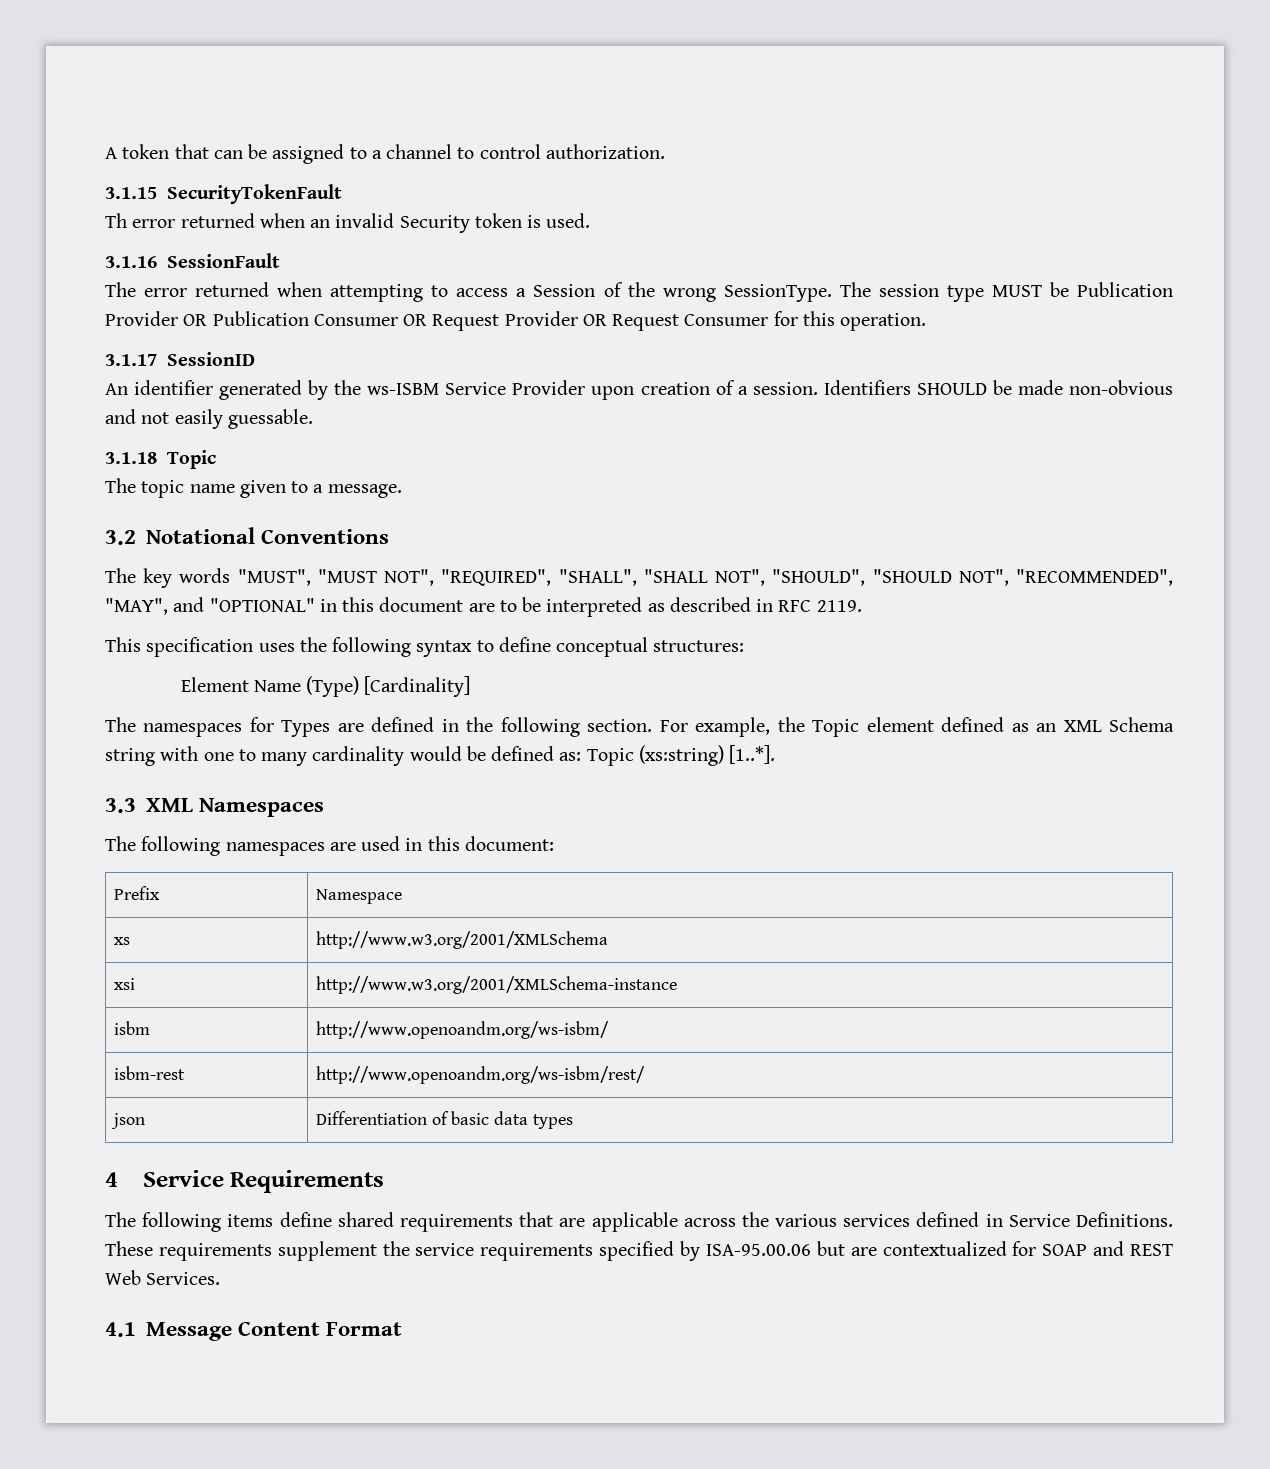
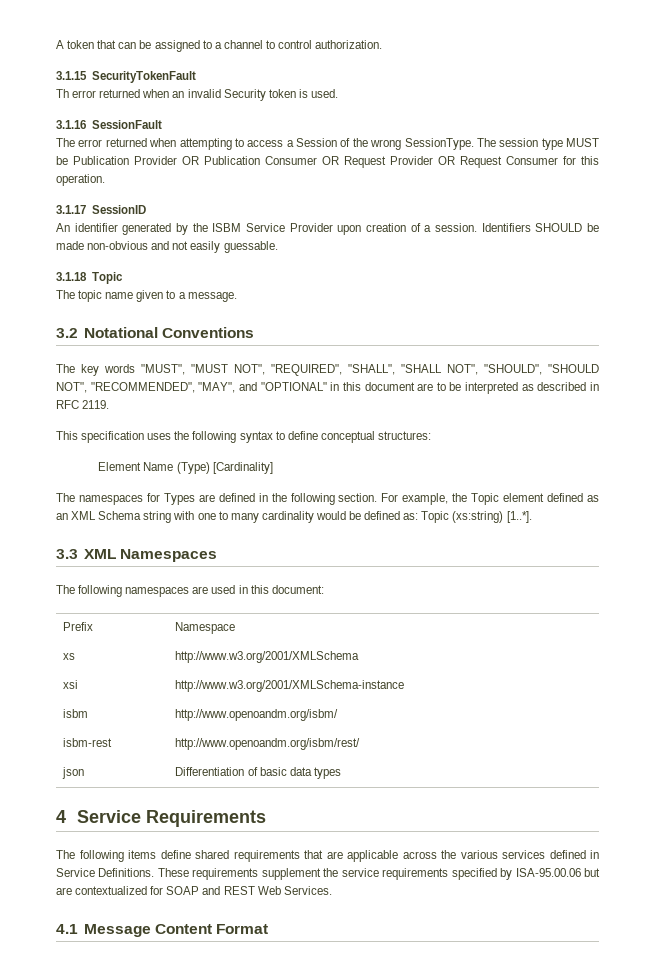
[367,383,440,395] ws-ISBM -> [212,223,242,232] ISBM
[315,1021,609,1039] http://www.openoandm.org/ws-isbm/ -> [175,709,339,721] http://www.openoandm.org/isbm/
[315,1066,645,1084] http://www.openoandm.org/ws-isbm/rest/ -> [175,738,361,750] http://www.openoandm.org/isbm/rest/

